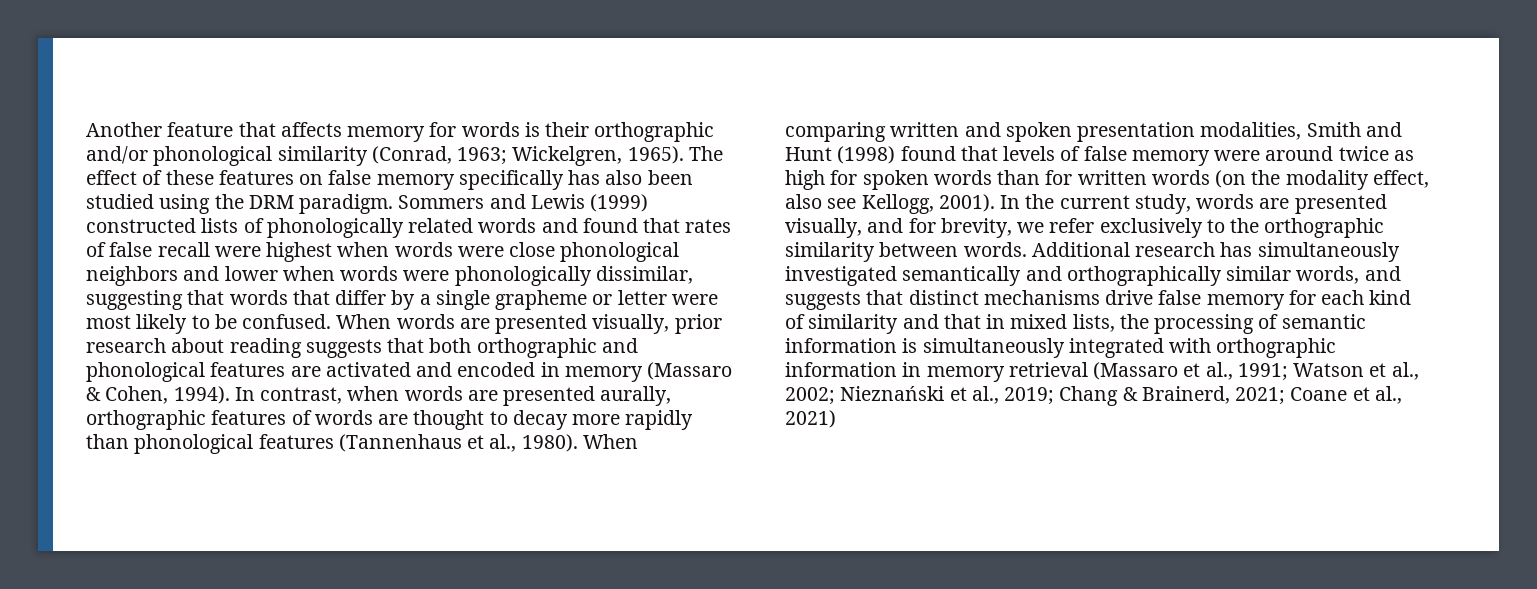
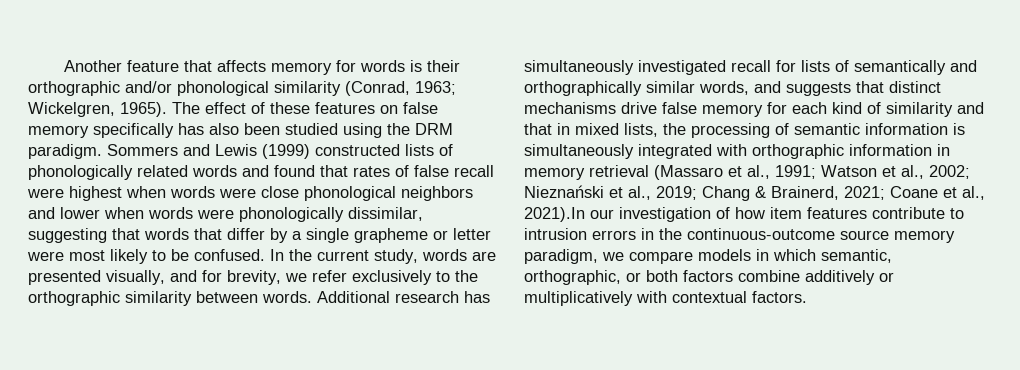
[336,314,722,334] [86,338,638,358] [86,362,733,382] [86,386,672,406] [86,410,694,430] [86,434,638,454] [785,122,1402,142] [785,146,1414,166] [785,170,1429,190] [785,194,995,214] When words are presented visually, prior research about reading suggests that both orthographic and phonological features are activated and encoded in memory (Massaro & Cohen, 1994). In contrast, when words are presented aurally, orthographic features of words are thought to decay more rapidly than phonological features (Tannenhaus et al., 1980). When comparing written and spoken presentation modalities, Smith and Hunt (1998) found that levels of false memory were around twice as high for spoken words than for written words (on the modality effect, also see Kellogg, 2001). -> (265, 255) none
(897, 276) none -> [731,60,849,72] recall for lists of
[785,410,836,428] 2021) -> [524,207,964,222] [524,228,955,243] [524,249,892,264] [524,270,894,285] [524,291,807,306] 2021).In our investigation of how item features contribute to intrusion errors in the continuous-outcome source memory paradigm, we compare models in which semantic, orthographic, or both factors combine additively or multiplicatively with contextual factors.

